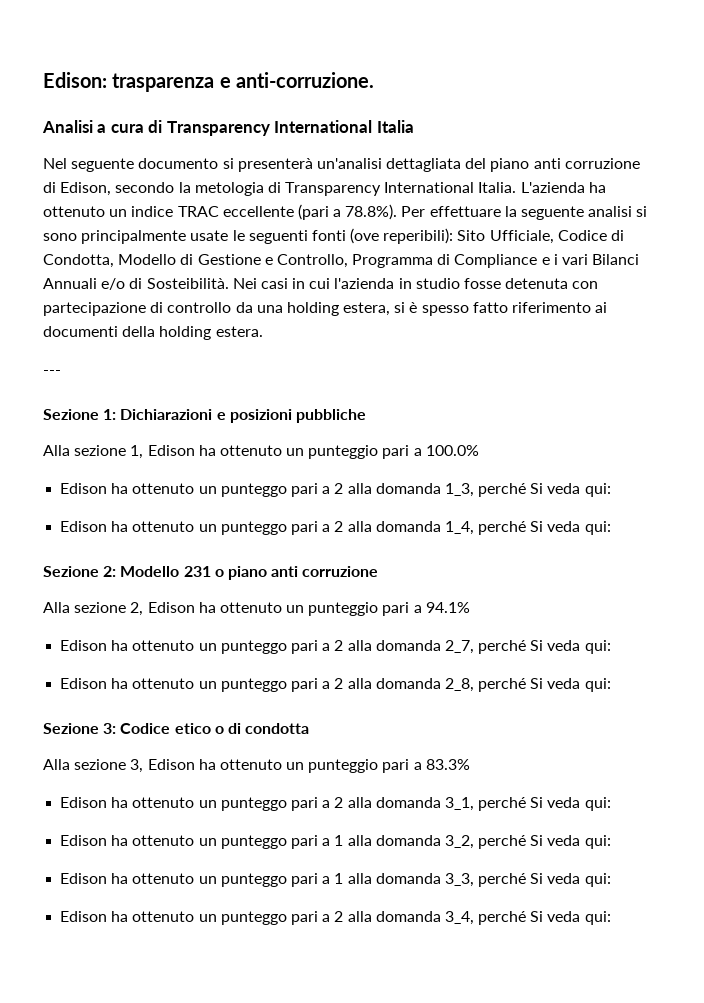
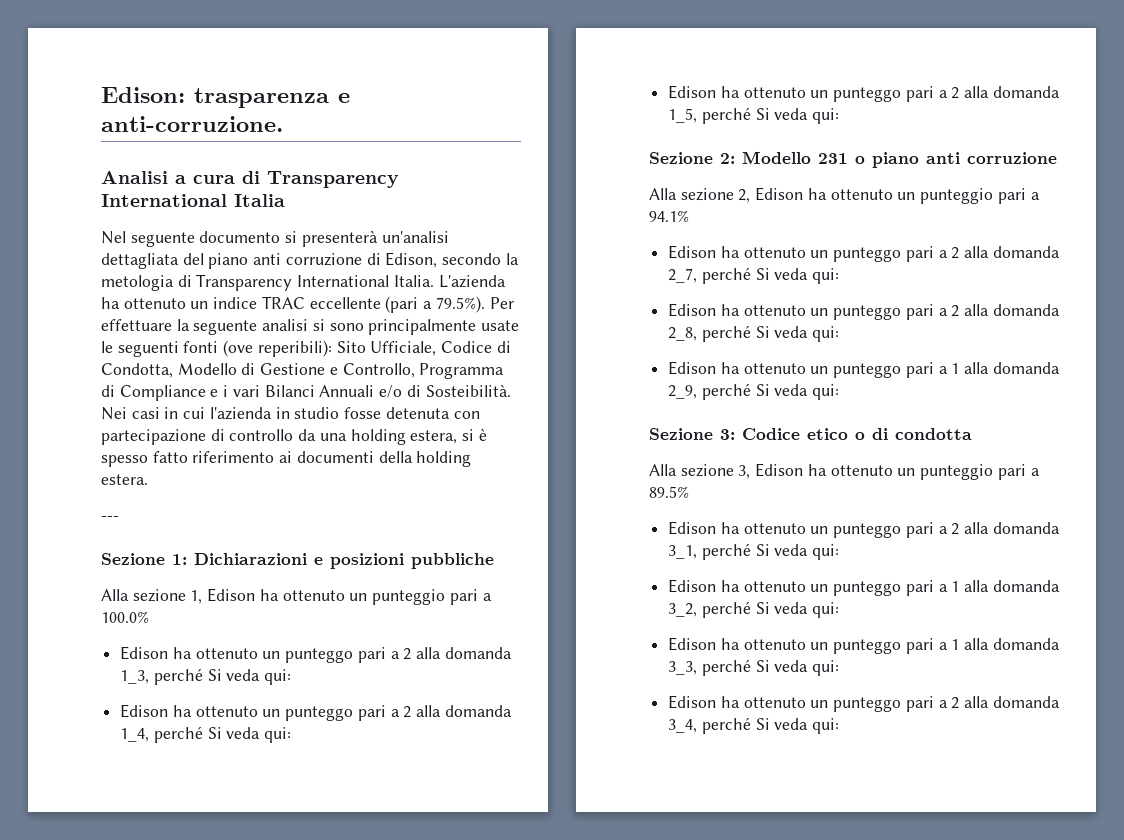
[345,204,398,220] 78.8%). -> [435,296,485,313] 79.5%).
(611, 528) none -> [668,85,1060,102] [668,107,840,124] // Edison ha ottenuto un punteggo pari a 2 alla domanda 1_5, perché Si veda qui:
(611, 685) none -> [668,361,1060,378] [668,383,840,400] // Edison ha ottenuto un punteggo pari a 1 alla domanda 2_9, perché Si veda qui:
[425,759,470,770] 83.3% -> [649,486,689,498] 89.5%

